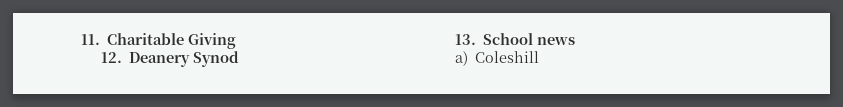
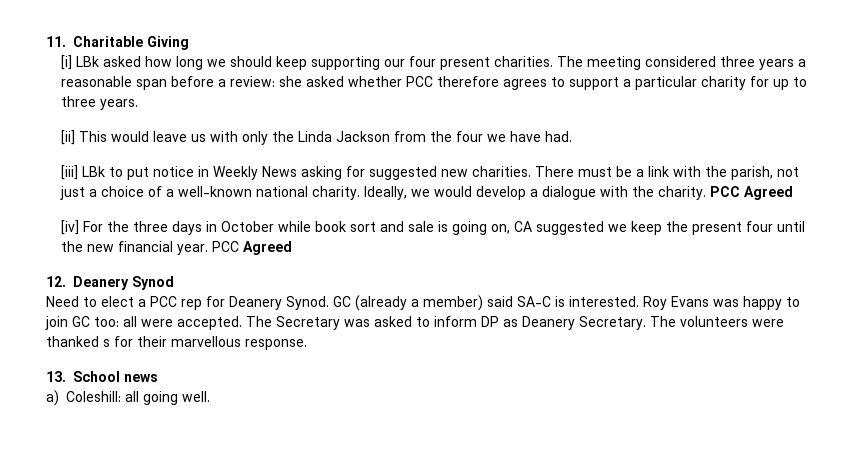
[100,51,240,67] 12. Deanery Synod -> [61,55,807,70] [61,76,808,90] [61,96,139,110] [61,130,573,145] [61,165,800,180] [60,186,794,200] [61,220,806,235] [61,241,293,255] [46,276,174,290] [46,295,800,311] [45,316,784,330] [46,336,307,350] [i] LBk asked how long we should keep supporting our four present charities. The meeting considered three years a reasonable span before a review: she asked whether PCC therefore agrees to support a particular charity for up to three years. // [ii] This would leave us with only the Linda Jackson from the four we have had. // [iii] LBk to put notice in Weekly News asking for suggested new charities. There must be a link with the parish, not just a choice of a well-known national charity. Ideally, we would develop a dialogue with the charity. PCC Agreed // [iv] For the three days in October while book sort and sale is going on, CA suggested we keep the present four until the new financial year. PCC Agreed // 12. Deanery Synod // Need to elect a PCC rep for Deanery Synod. GC (already a member) said SA-C is interested. Roy Evans was happy to join GC too: all were accepted. The Secretary was asked to inform DP as Deanery Secretary. The volunteers were thanked s for their marvellous response.
[475,51,540,63] Coleshill -> [66,391,210,405] Coleshill: all going well.

